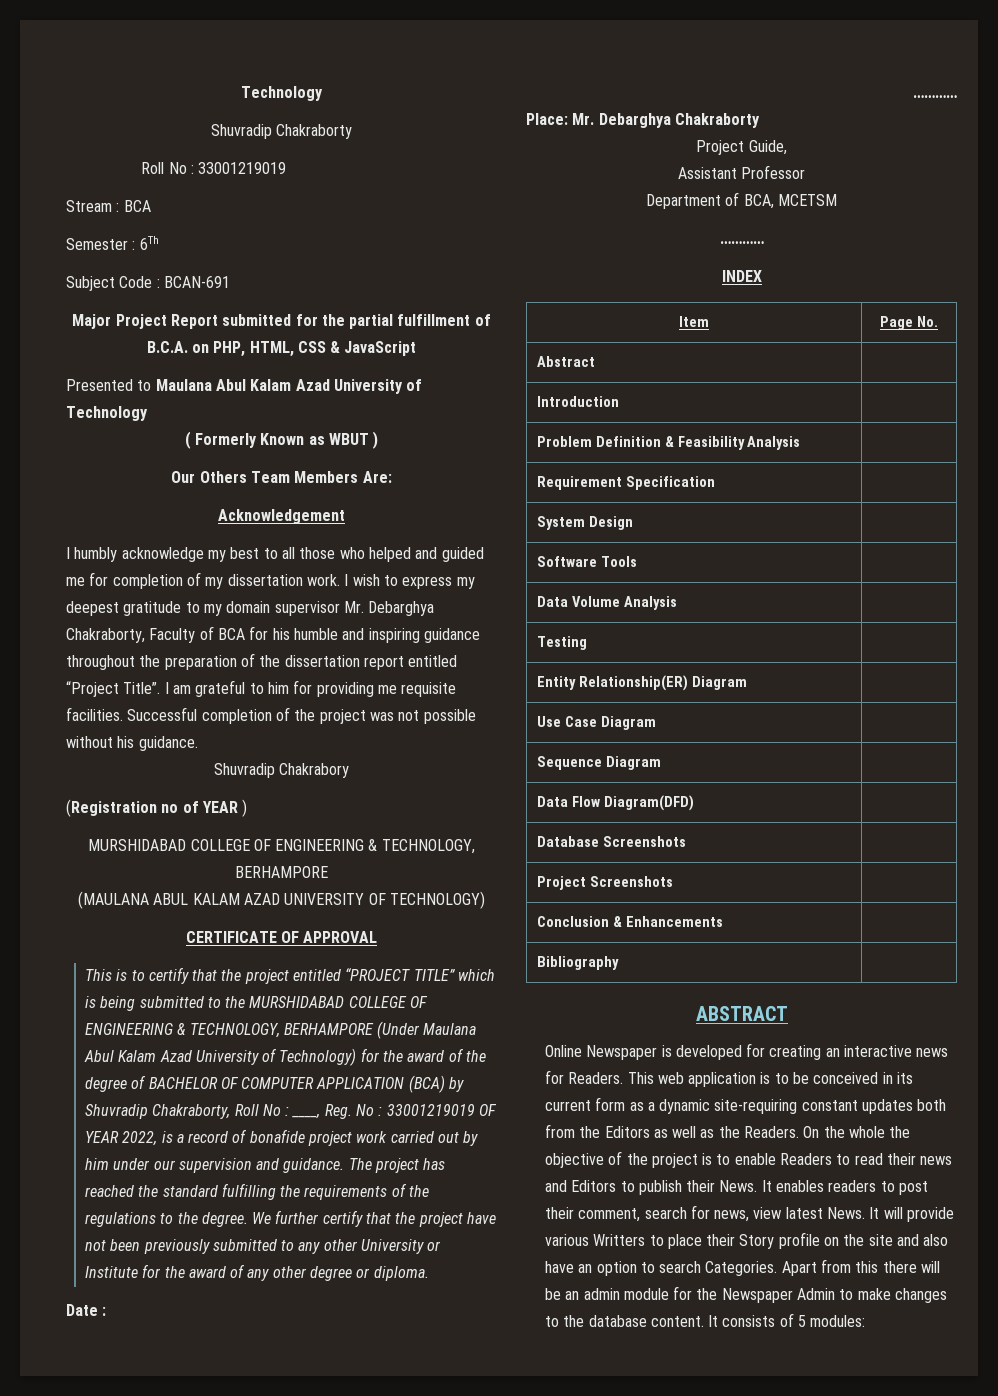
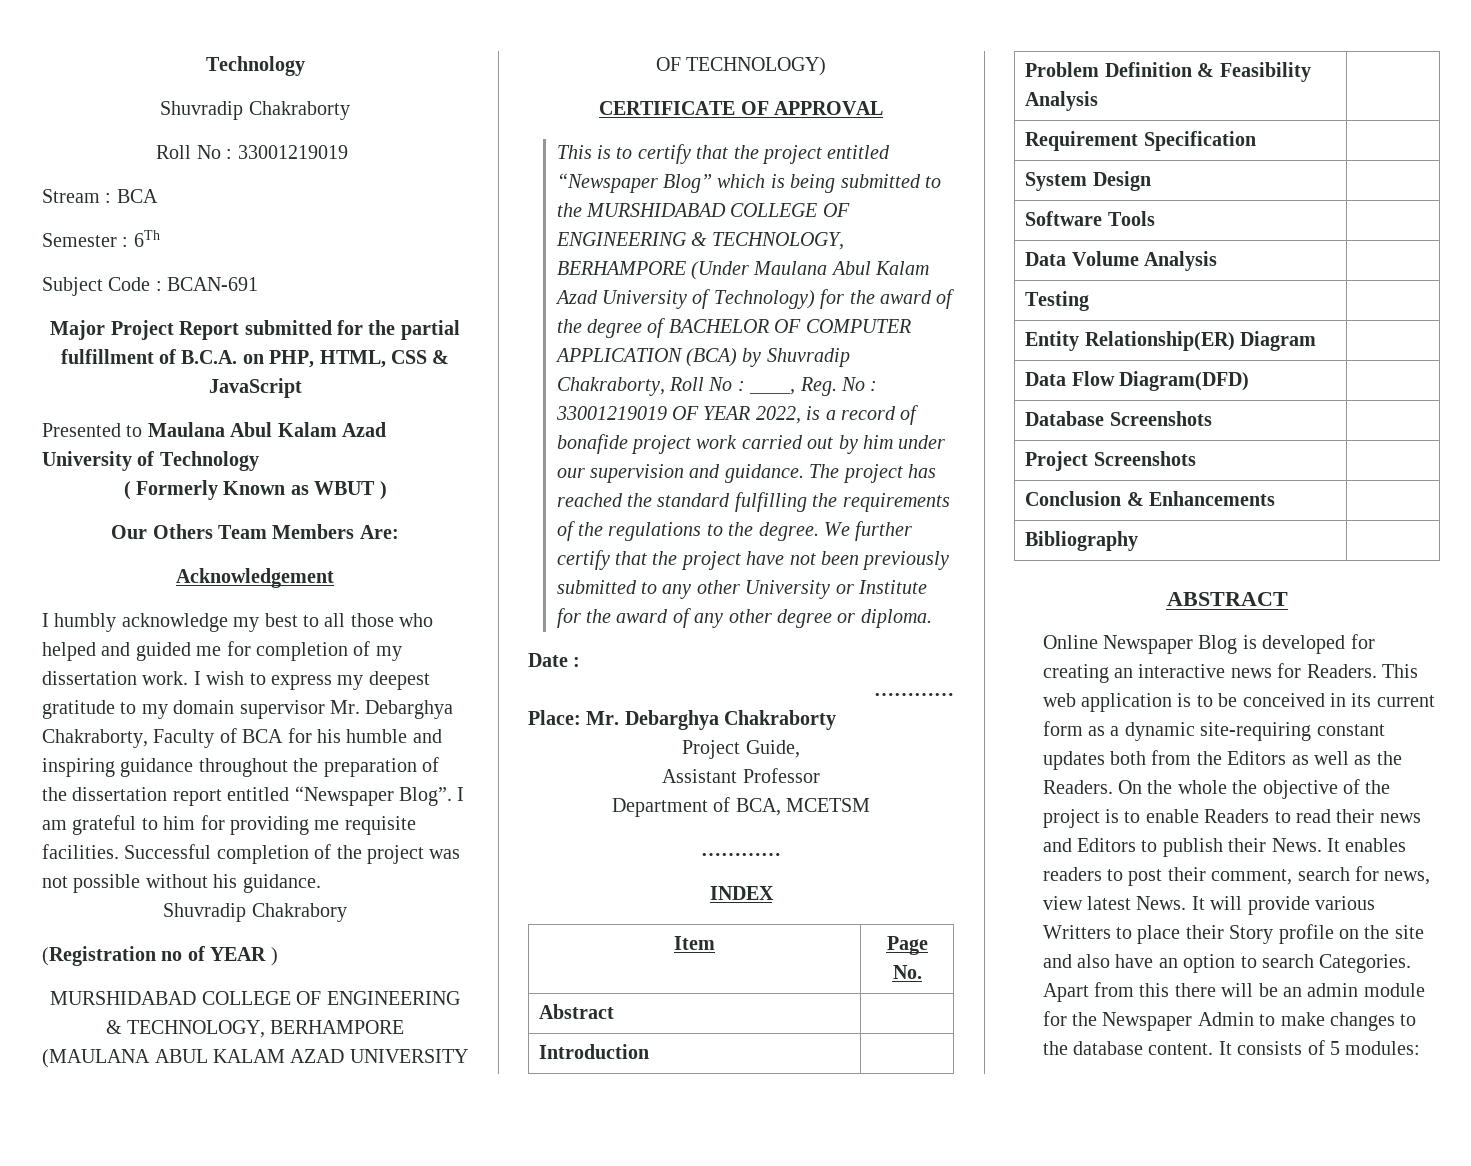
[66,681,161,697] “Project Title”. -> [294,786,452,806] “Newspaper Blog”.
[345,968,455,981] “PROJECT TITLE” -> [556,173,712,193] “Newspaper Blog”
[536,716,656,730] [536,756,661,770] // Use Case Diagram | // Sequence Diagram | -> (1317, 341) none
(658, 1052) none -> [1198,635,1238,654] Blog

